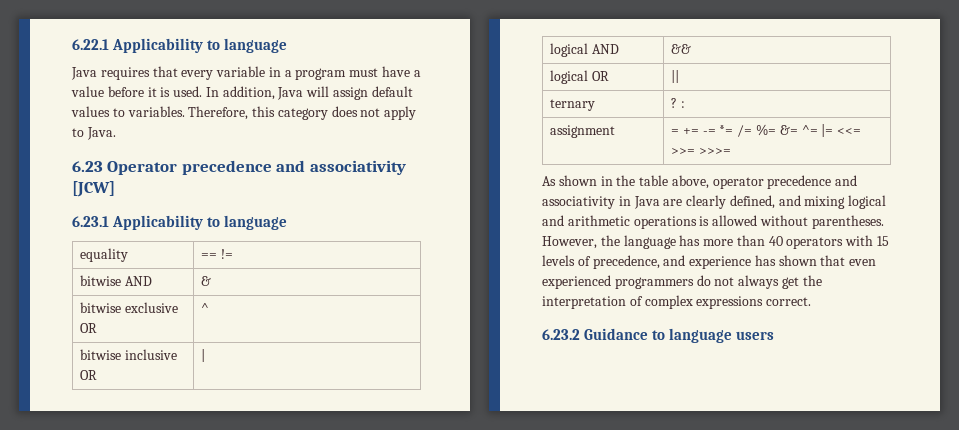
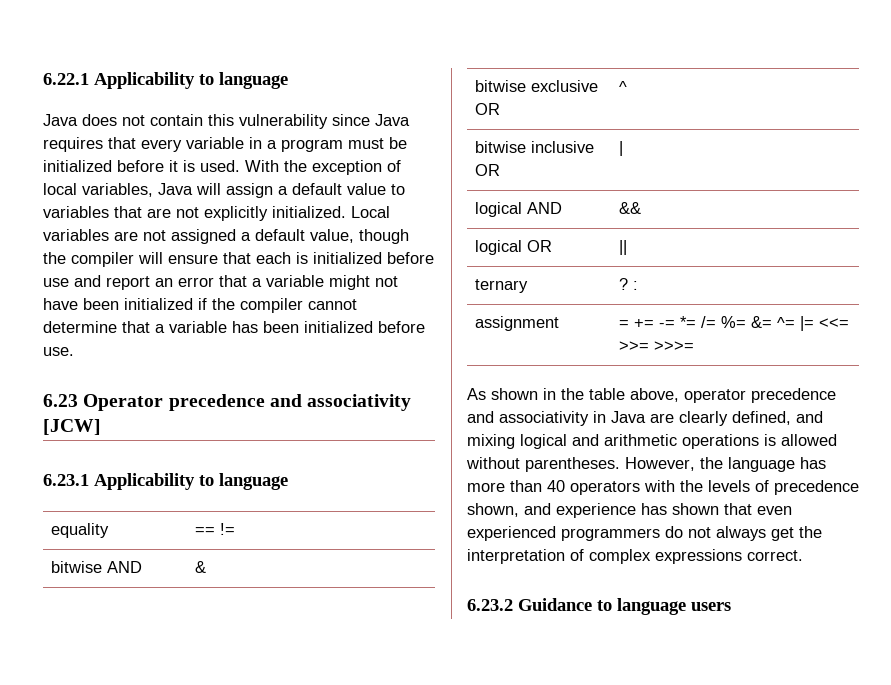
(97, 73) none -> [82,114,410,129] does not contain this vulnerability since Java
[382,66,421,77] [71,86,104,97] have a value -> [389,137,407,149] [43,160,112,172] be initialized
[205,86,413,100] [71,106,417,120] [72,127,116,140] In addition, Java will assign default values to variables. Therefore, this category does not apply to Java. -> [245,160,401,175] [43,183,405,198] [43,206,390,221] [43,229,409,244] [43,252,434,267] [43,275,398,290] [43,298,357,313] [43,321,425,333] [43,347,74,356] With the exception of local variables, Java will assign a default value to variables that are not explicitly initialized. Local variables are not assigned a default value, though the compiler will ensure that each is initialized before use and report an error that a variable might not have been initialized if the compiler cannot determine that a variable has been initialized before use.
[877,236,890,246] 15 -> [680,480,703,492] the
[592,255,660,269] precedence, -> [774,480,859,495] [467,503,519,517] precedence shown,

